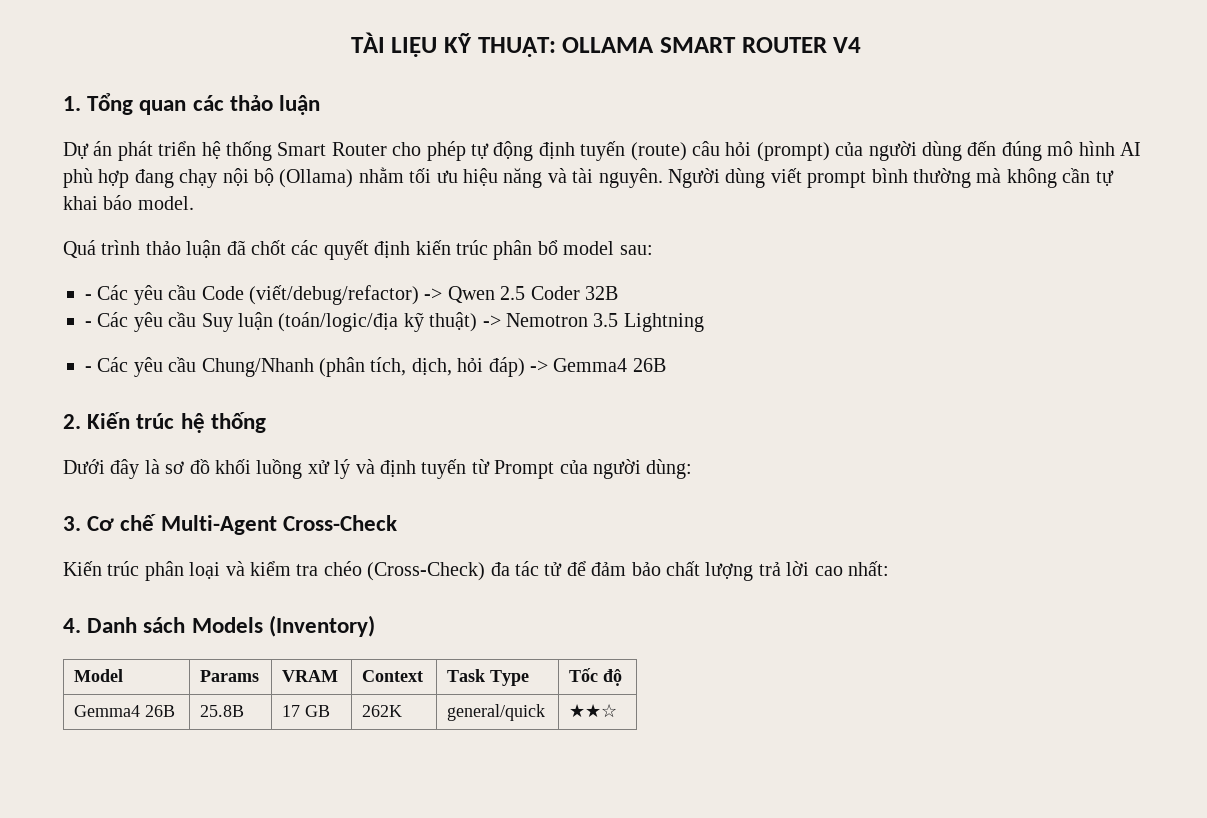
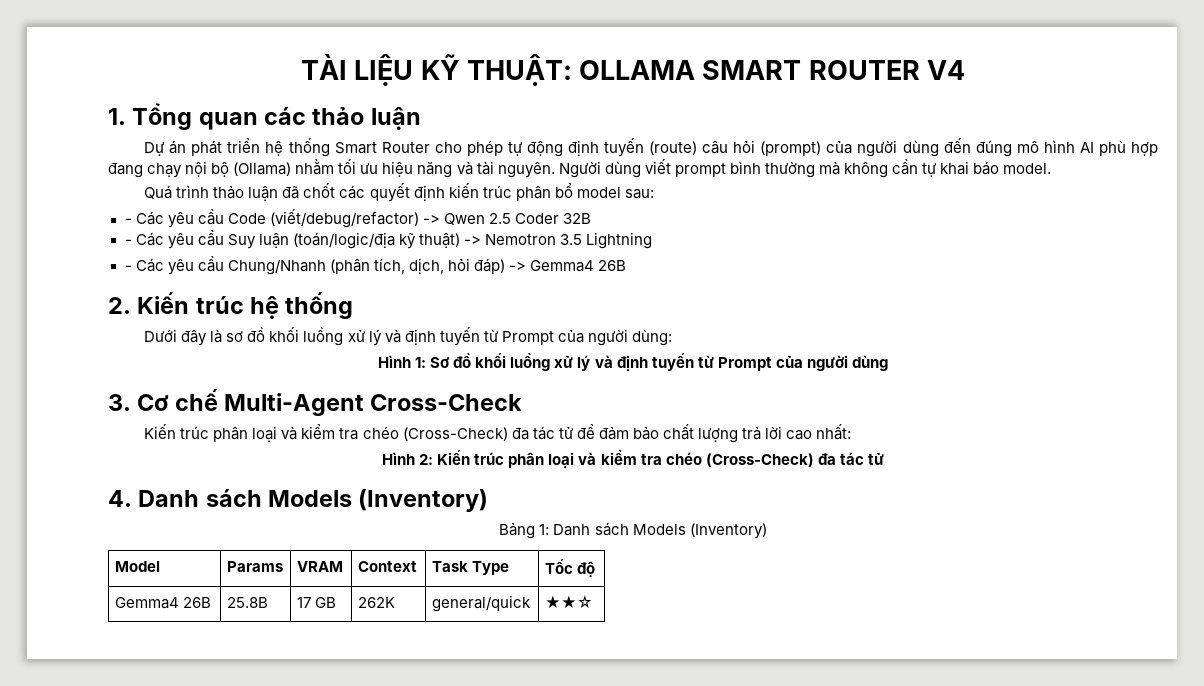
(693, 469) none -> [378,353,888,372] // Hình 1: Sơ đồ khối luồng xử lý và định tuyến từ Prompt của người dùng
(889, 568) none -> [382,450,884,469] // Hình 2: Kiến trúc phân loại và kiểm tra chéo (Cross-Check) đa tác tử
(375, 626) none -> [499,522,767,539] // Bảng 1: Danh sách Models (Inventory)

